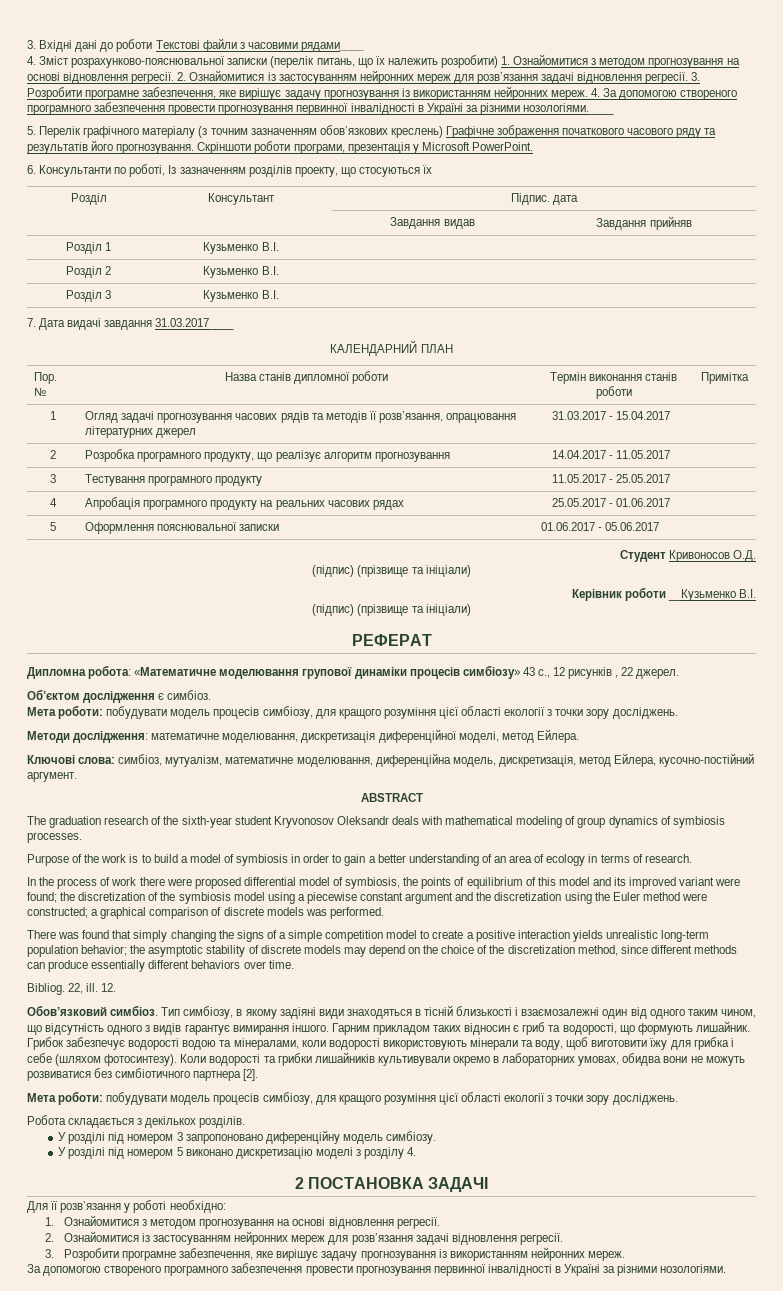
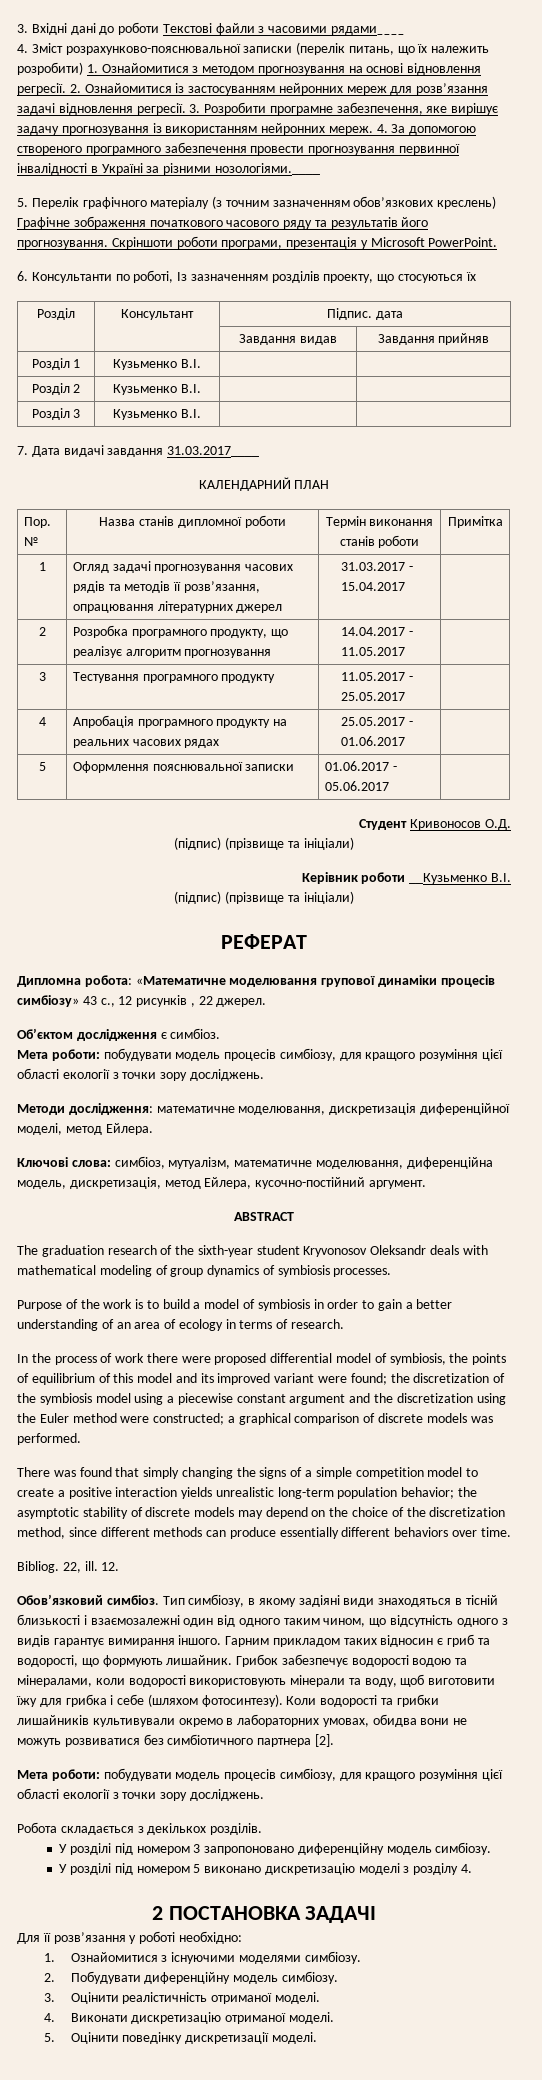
[150,1217,440,1229] [45,1231,563,1245] [45,1247,625,1261] [27,1263,727,1276] методом прогнозування на основі відновлення регресії. // 2. Ознайомитися із застосуванням нейронних мереж для розв’язання задачі відновлення регресії. // 3. Розробити програмне забезпечення, яке вирішує задачу прогнозування із використанням нейронних мереж. // За допомогою створеного програмного забезпечення провести прогнозування первинної інвалідності в Україні за різними нозологіями. -> [171,1951,361,1964] [43,1971,339,1984] [43,1992,321,2004] [43,2012,335,2024] [43,2032,318,2044] існуючими моделями симбіозу. // 2. Побудувати диференційну модель симбіозу. // 3. Оцінити реалістичність отриманої моделі. // 4. Виконати дискретизацію отриманої моделі. // 5. Оцінити поведінку дискретизації моделі.

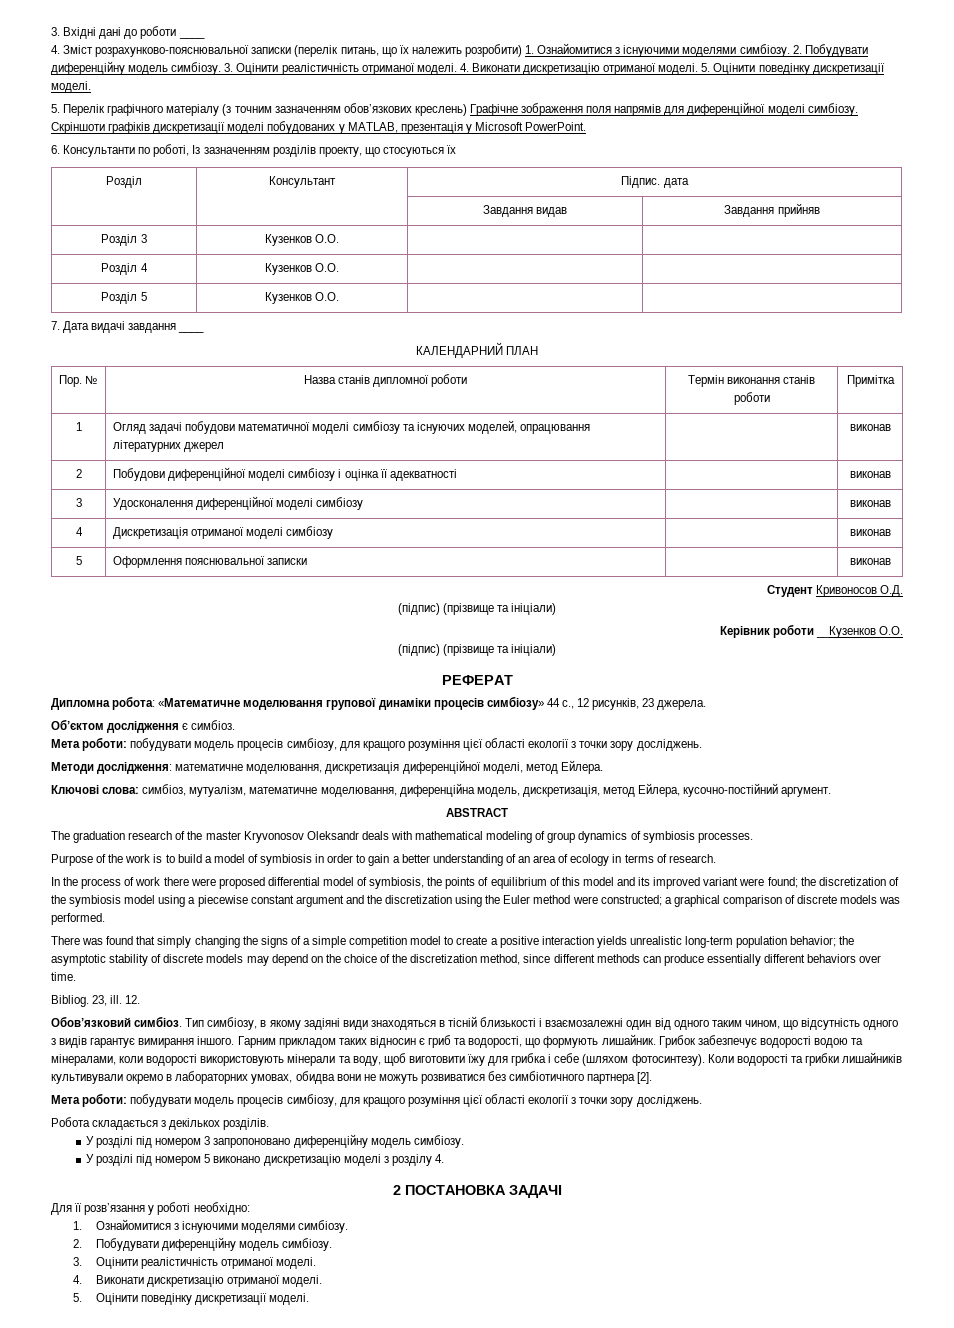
[162,23,406,35] Текстові файли з часовими рядами____ -> [178,36,205,39] ____
[202,63,482,75] [17,83,489,95] [17,102,499,115] [17,123,477,135] [17,142,460,155] [17,163,320,175] методом прогнозування на основі відновлення регресії. 2. Ознайомитися із застосуванням нейронних мереж для розв’язання задачі відновлення регресії. 3. Розробити програмне забезпечення, яке вирішує задачу прогнозування із використанням нейронних мереж. 4. За допомогою створеного програмного забезпечення провести прогнозування первинної інвалідності в Україні за різними нозологіями.____ -> [623,44,868,57] [51,61,885,75] [51,81,91,93] існуючими моделями симбіозу. 2. Побудувати диференційну модель симбіозу. 3. Оцінити реалістичність отриманої моделі. 4. Виконати дискретизацію отриманої моделі. 5. Оцінити поведінку дискретизації моделі.
[149,217,429,229] [17,236,283,249] початкового часового ряду та результатів його прогнозування. Скріншоти роботи програми, -> [586,102,858,116] [51,121,398,134] поля напрямів для диференційної моделі симбіозу. Скріншоти графіків дискретизації моделі побудованих у MATLAB,
[73,359,81,368] [113,359,201,370] [31,383,81,395] [113,384,201,395] [31,408,81,420] [113,409,201,420] 1 | Кузьменко В.І. | | // Розділ 2 | Кузьменко В.І. | | // Розділ 3 | Кузьменко В.І. -> [140,234,147,243] [264,234,340,246] [101,263,148,275] [264,263,340,275] [101,292,147,304] [264,292,340,304] 3 | Кузенков О.О. | | // Розділ 4 | Кузенков О.О. | | // Розділ 5 | Кузенков О.О.
[167,446,260,457] 31.03.2017____ -> [178,330,205,333] ____
[154,564,294,573] [72,581,260,593] [72,601,283,613] [340,562,413,571] [340,582,405,591] [38,627,46,636] [72,625,289,638] [72,646,272,658] [340,627,413,636] [340,647,405,656] [38,672,46,681] [72,672,276,683] [340,672,413,681] [340,692,405,701] [38,717,46,726] [72,715,288,728] [72,739,220,748] [340,717,413,726] [340,736,405,746] прогнозування часових рядів та методів її розв’язання, опрацювання літературних джерел | 31.03.2017 - 15.04.2017 | // 2 | Розробка програмного продукту, що реалізує алгоритм прогнозування | 14.04.2017 - 11.05.2017 | // 3 | Тестування програмного продукту | 11.05.2017 - 25.05.2017 | // 4 | Апробація програмного продукту на реальних часових рядах | 25.05.2017 - 01.06.2017 | -> [185,420,591,434] [113,440,225,452] [849,424,891,431] [75,469,82,478] [113,467,457,481] [849,471,891,478] [75,498,82,507] [113,496,364,510] [849,500,891,507] [75,527,83,536] [113,526,334,539] [849,529,891,536] побудови математичної моделі симбіозу та існуючих моделей, опрацювання літературних джерел | | виконав // 2 | Побудови диференційної моделі симбіозу і оцінка її адекватності | | виконав // 3 | Удосконалення диференційної моделі симбіозу | | виконав // 4 | Дискретизація отриманої моделі симбіозу | | виконав
[324,761,397,771] [324,781,389,791] 01.06.2017 - 05.06.2017 | -> [849,558,891,565] | виконав
[409,873,511,884] __Кузьменко В.І. -> [815,626,903,638] __Кузенков О.О.
[82,996,97,1005] 43 -> [546,698,560,707] 44
[136,995,267,1007] рисунків , 22 джерел. -> [592,698,707,710] рисунків, 23 джерела.
[197,1245,300,1257] sixth-year student -> [205,831,241,840] master
[62,1562,81,1573] 22, -> [92,995,108,1006] 23,

